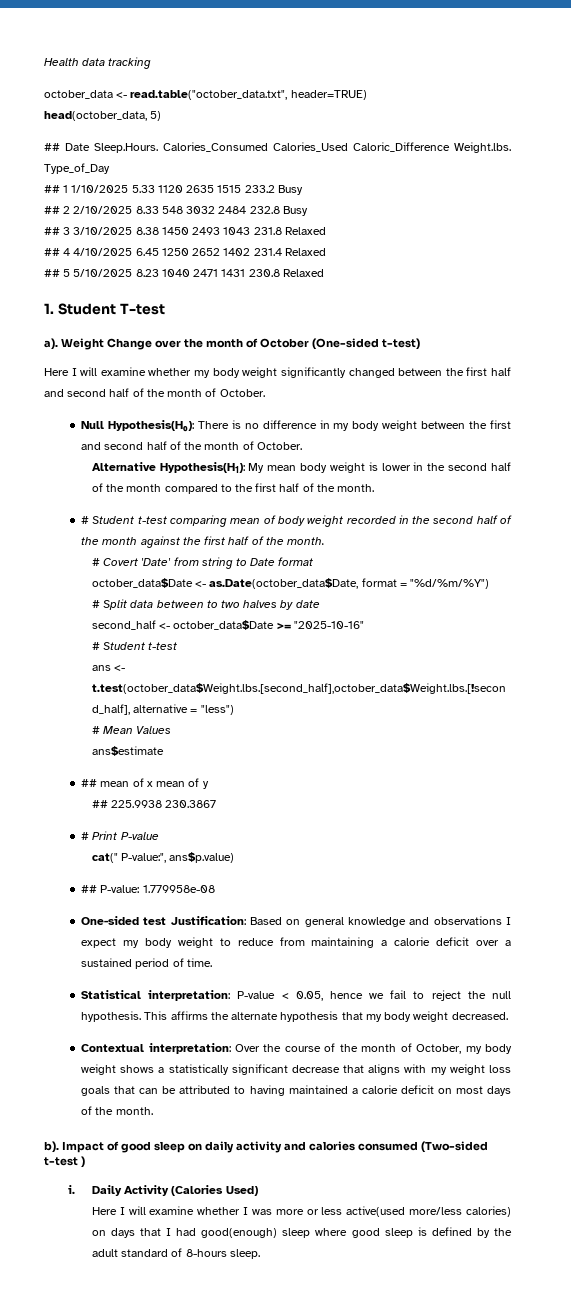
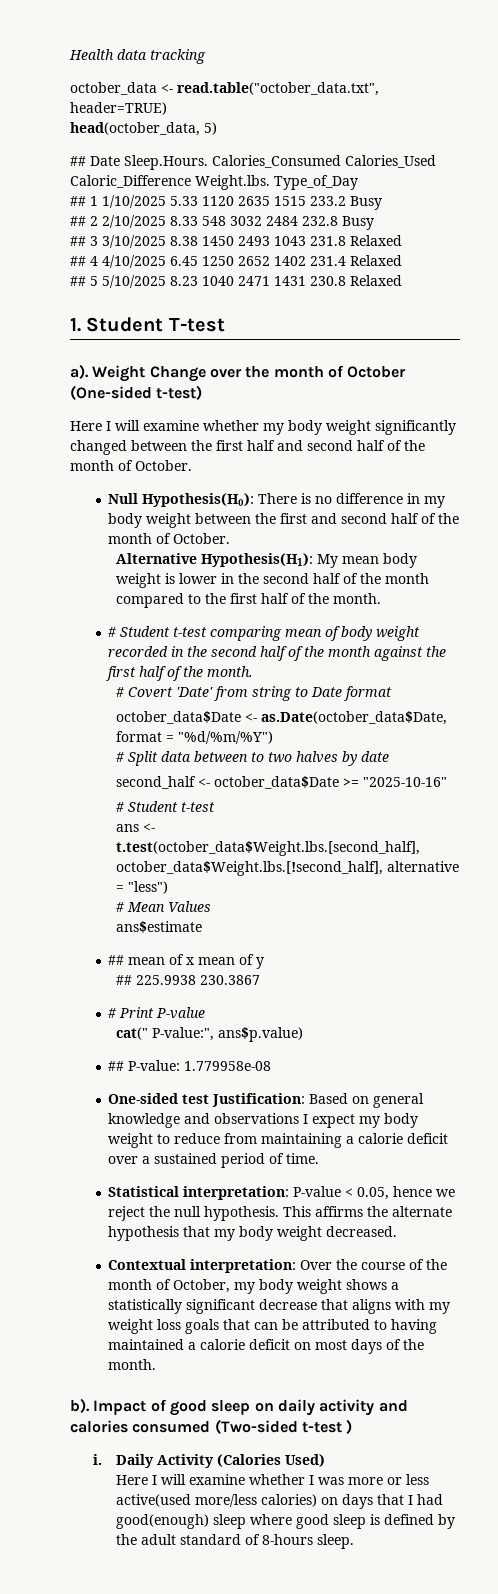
[390,990,425,999] fail to -> (456, 1193) none

